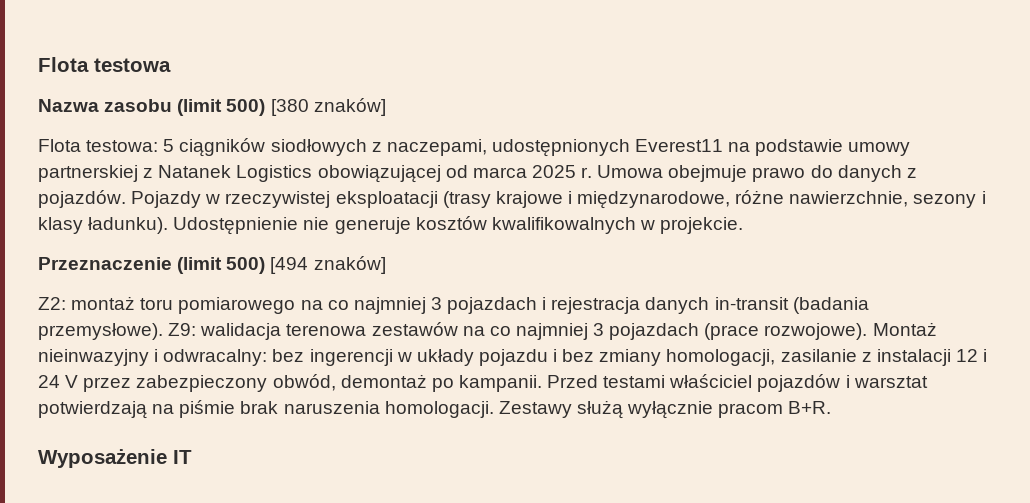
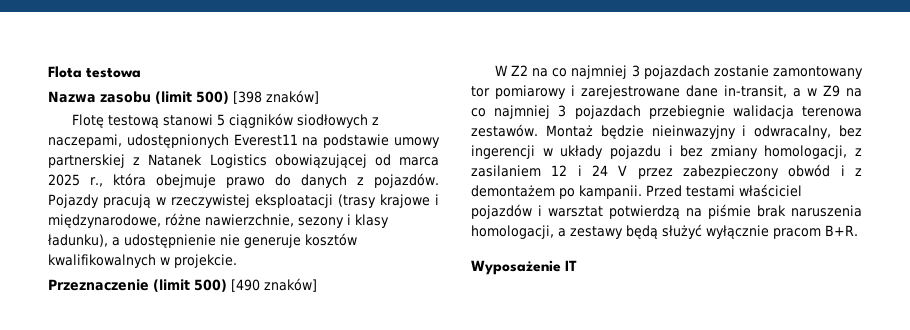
[270,98,386,116] [38,139,159,152] [380 znaków] // Flota testowa: -> [233,90,319,104] [71,114,213,128] [398 znaków] // Flotę testową stanowi
[581,165,664,178] r. Umowa -> [90,173,146,187] r., która
(202, 199) none -> [103,194,151,208] pracują
[88,217,299,235] ładunku). Udostępnienie -> [48,234,216,248] ładunku), a udostępnienie
[270,256,386,274] [38,296,869,314] [38,322,937,340] [494 znaków] // Z2: montaż toru pomiarowego na co najmniej 3 pojazdach i rejestracja danych in-transit (badania przemysłowe). Z9: walidacja terenowa zestawów na co najmniej 3 pojazdach (prace rozwojowe). Montaż -> [231,278,317,292] [494,65,863,79] [471,85,862,99] [471,105,862,119] [471,124,644,139] [490 znaków] // W Z2 na co najmniej 3 pojazdach zostanie zamontowany tor pomiarowy i zarejestrowane dane in-transit, a w Z9 na co najmniej 3 pojazdach przebiegnie walidacja terenowa zestawów. Montaż będzie
[163,349,268,366] odwracalny: -> [754,125,832,139] odwracalny,
[780,349,951,366] zasilanie z instalacji -> [855,148,862,156] [471,165,541,177] z zasilaniem
[272,374,427,391] obwód, demontaż -> [788,164,862,177] [471,185,555,197] obwód i z demontażem
[38,401,147,419] potwierdzają -> [609,205,680,219] potwierdzą
[384,400,623,419] homologacji. Zestawy służą -> [471,224,702,239] homologacji, a zestawy będą służyć

